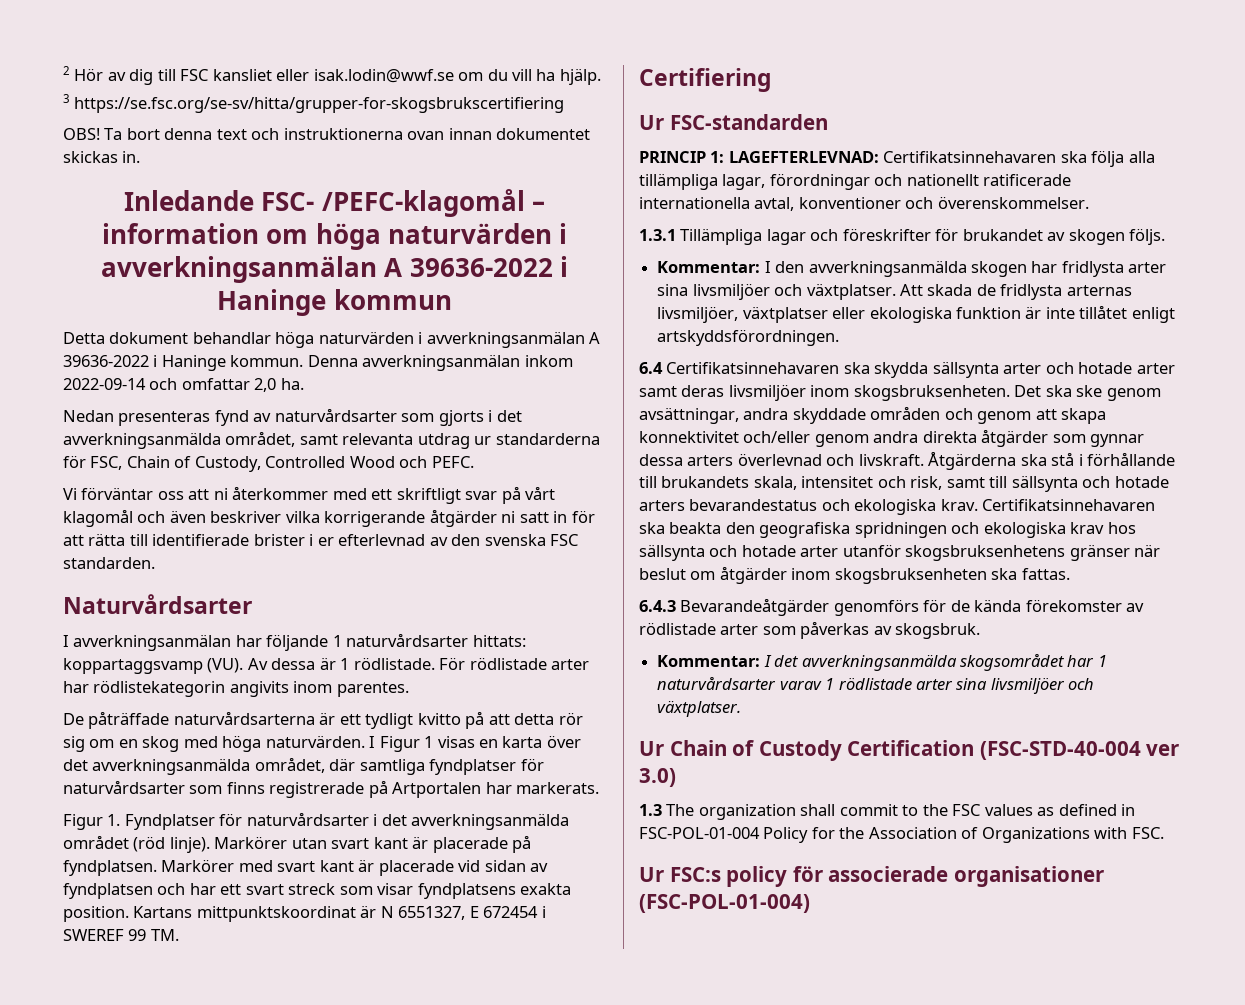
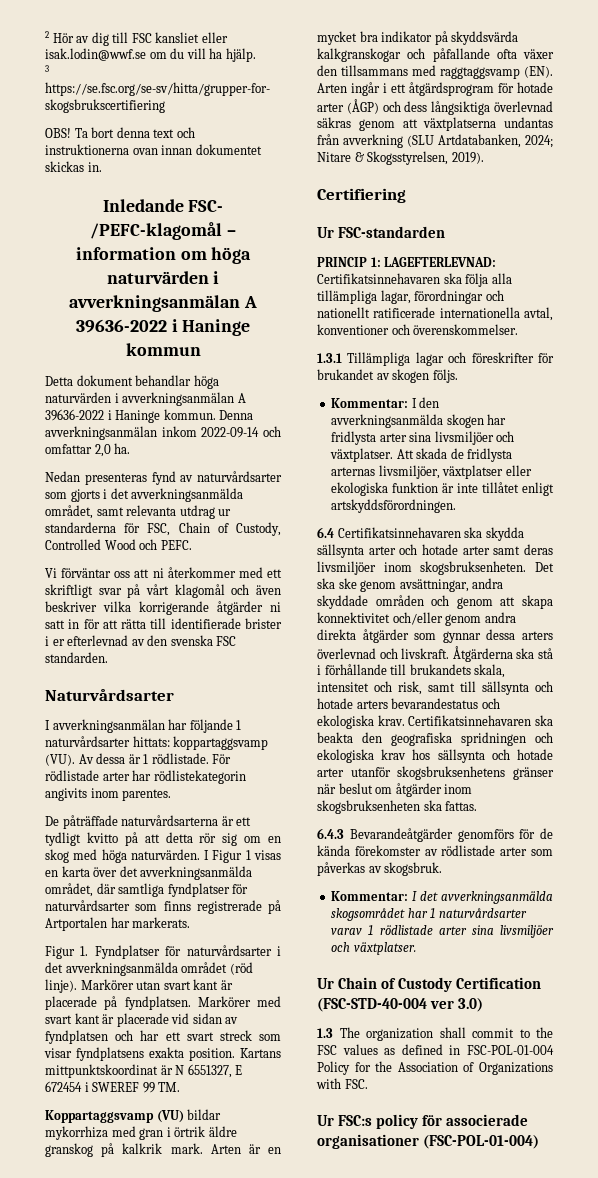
(179, 935) none -> [45,1109,222,1123] [45,1126,237,1140] [45,1143,281,1157] [317,31,519,45] [317,48,554,62] [317,65,553,79] [317,82,553,96] [317,99,553,115] [317,117,553,131] [317,134,553,148] [317,151,484,165] // Koppartaggsvamp (VU) bildar mykorrhiza med gran i örtrik äldre granskog på kalkrik mark. Arten är en mycket bra indikator på skyddsvärda kalkgranskogar och påfallande ofta växer den tillsammans med raggtaggsvamp (EN). Arten ingår i ett åtgärdsprogram för hotade arter (ÅGP) och dess långsiktiga överlevnad säkras genom att växtplatserna undantas från avverkning (SLU Artdatabanken, 2024; Nitare & Skogsstyrelsen, 2019).

